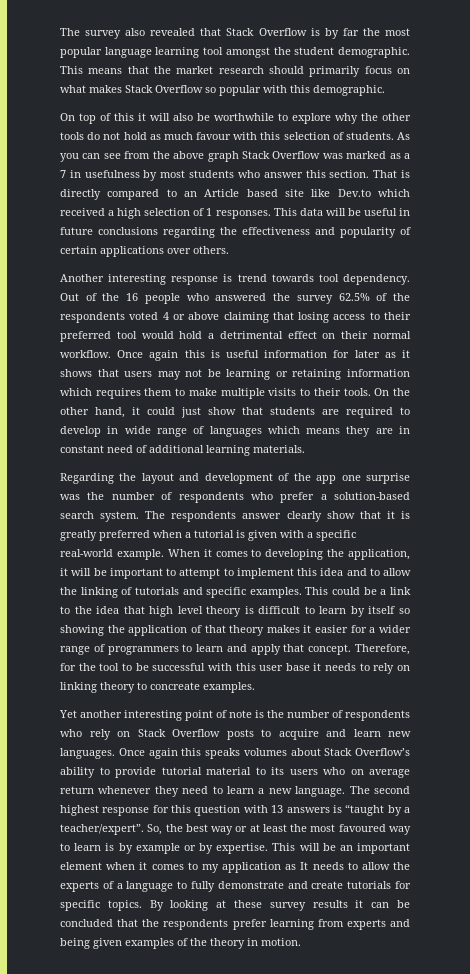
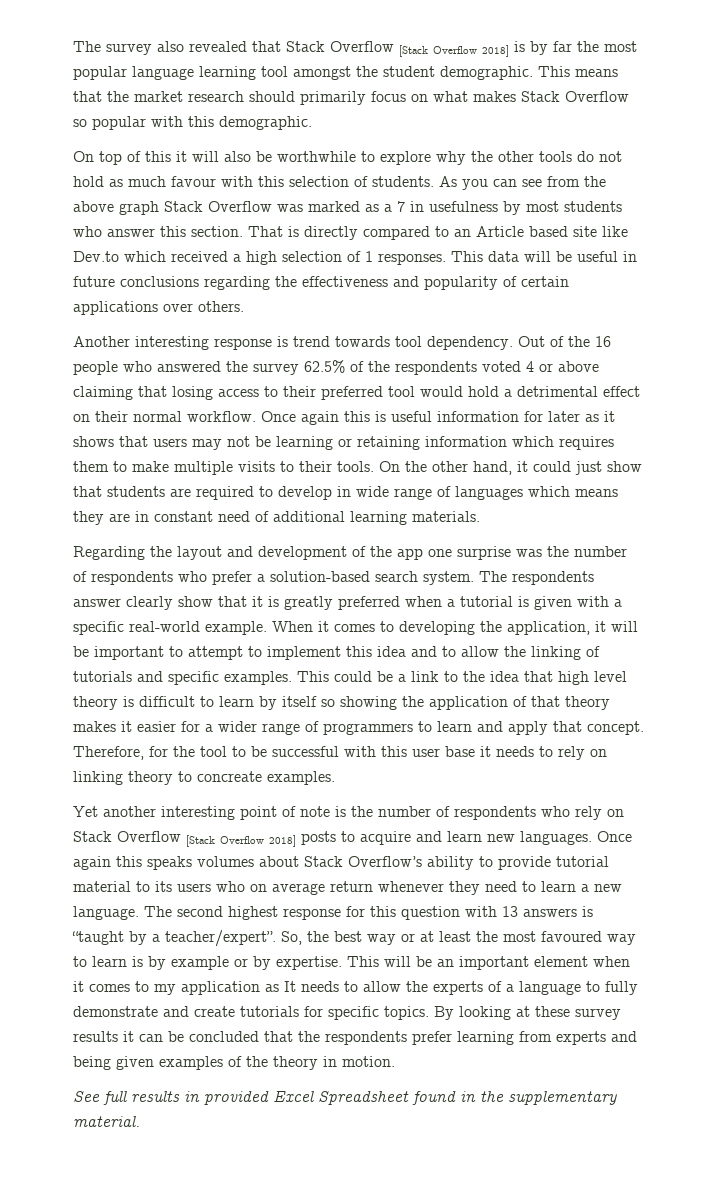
(307, 32) none -> [399,45,509,57] [Stack Overflow 2018]
(220, 733) none -> [186,835,296,847] [Stack Overflow 2018]
(301, 942) none -> [73,1091,617,1105] [73,1116,140,1127] // See full results in provided Excel Spreadsheet found in the supplementary material.

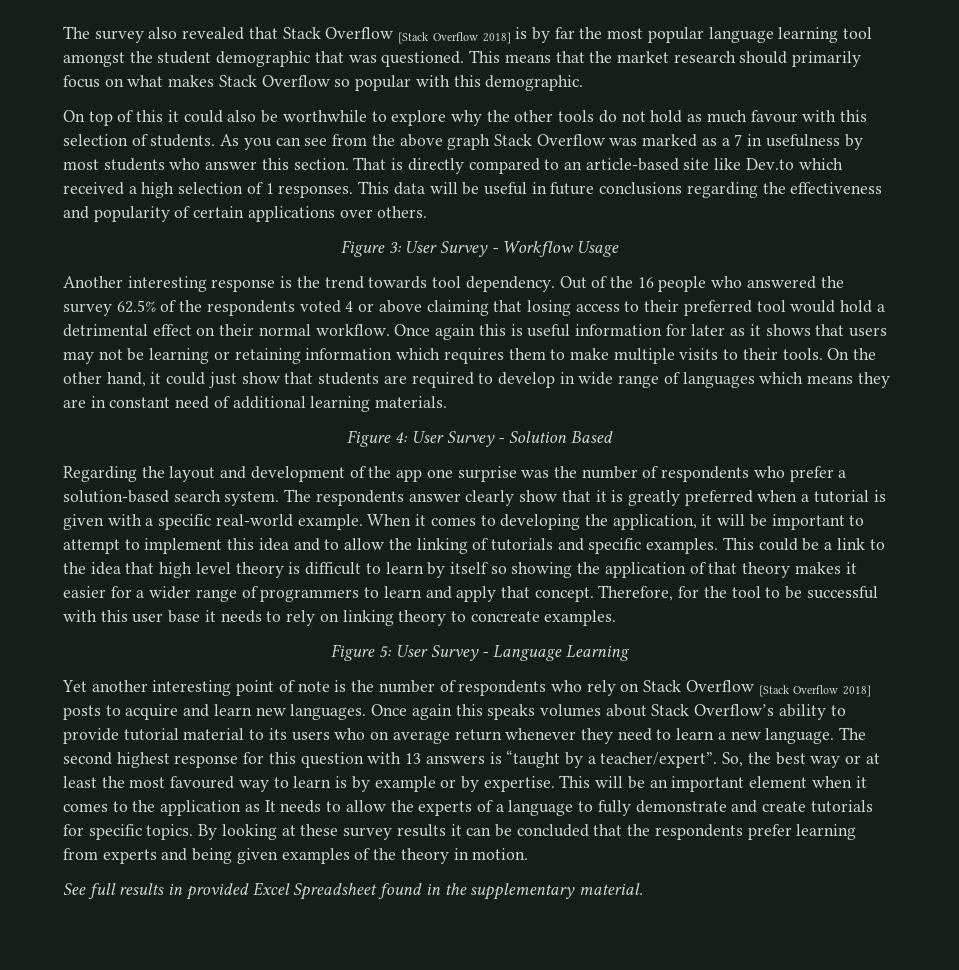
[440,66,533,80] demographic. -> [216,51,465,67] demographic that was questioned.
[192,151,219,162] will -> [183,110,223,123] could
[476,226,568,237] Article based -> [585,158,679,171] article-based
(244, 306) none -> [340,240,620,257] // Figure 3: User Survey - Workflow Usage
(288, 341) none -> [296,276,320,288] the
(480, 516) none -> [347,430,613,447] // Figure 4: User Survey - Solution Based
(335, 778) none -> [331,644,630,661] // Figure 5: User Survey - Language Learning
[154,984,176,995] my -> [132,800,156,812] the

